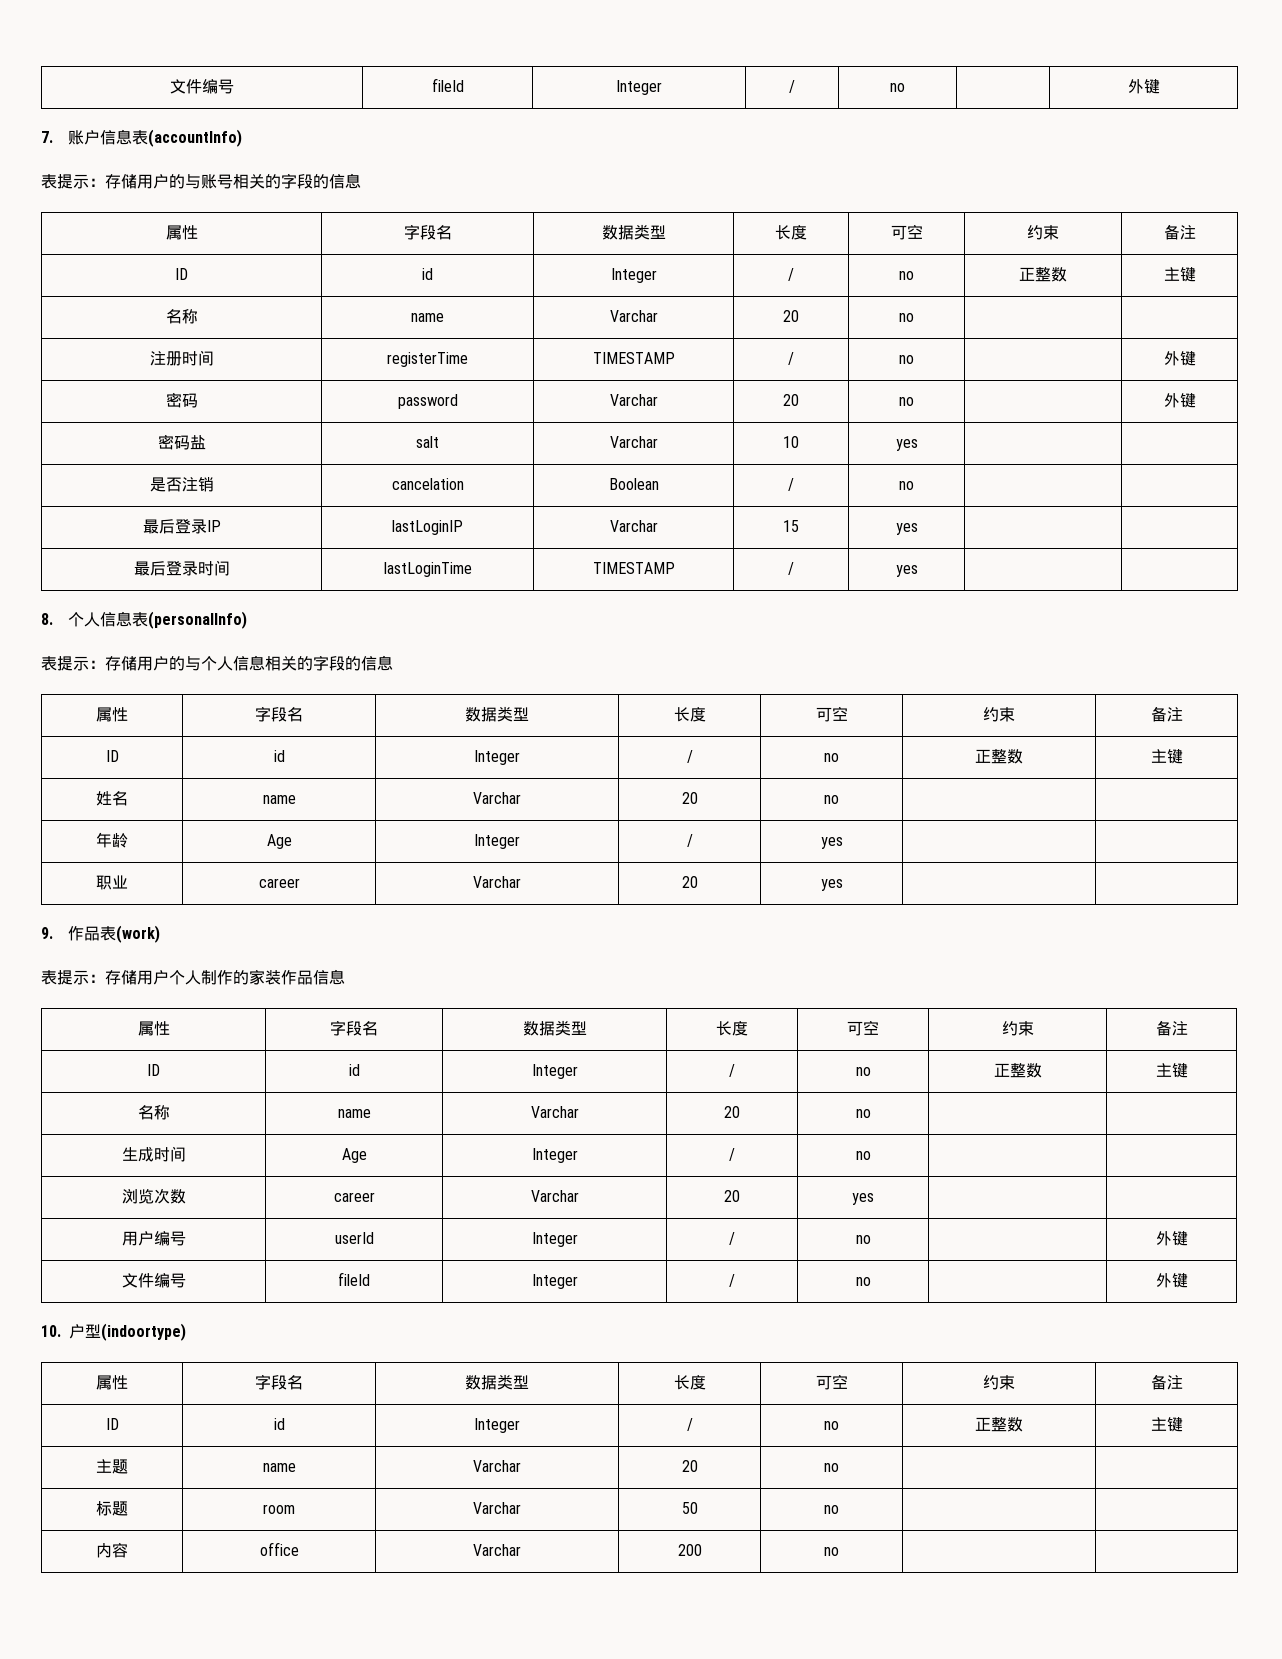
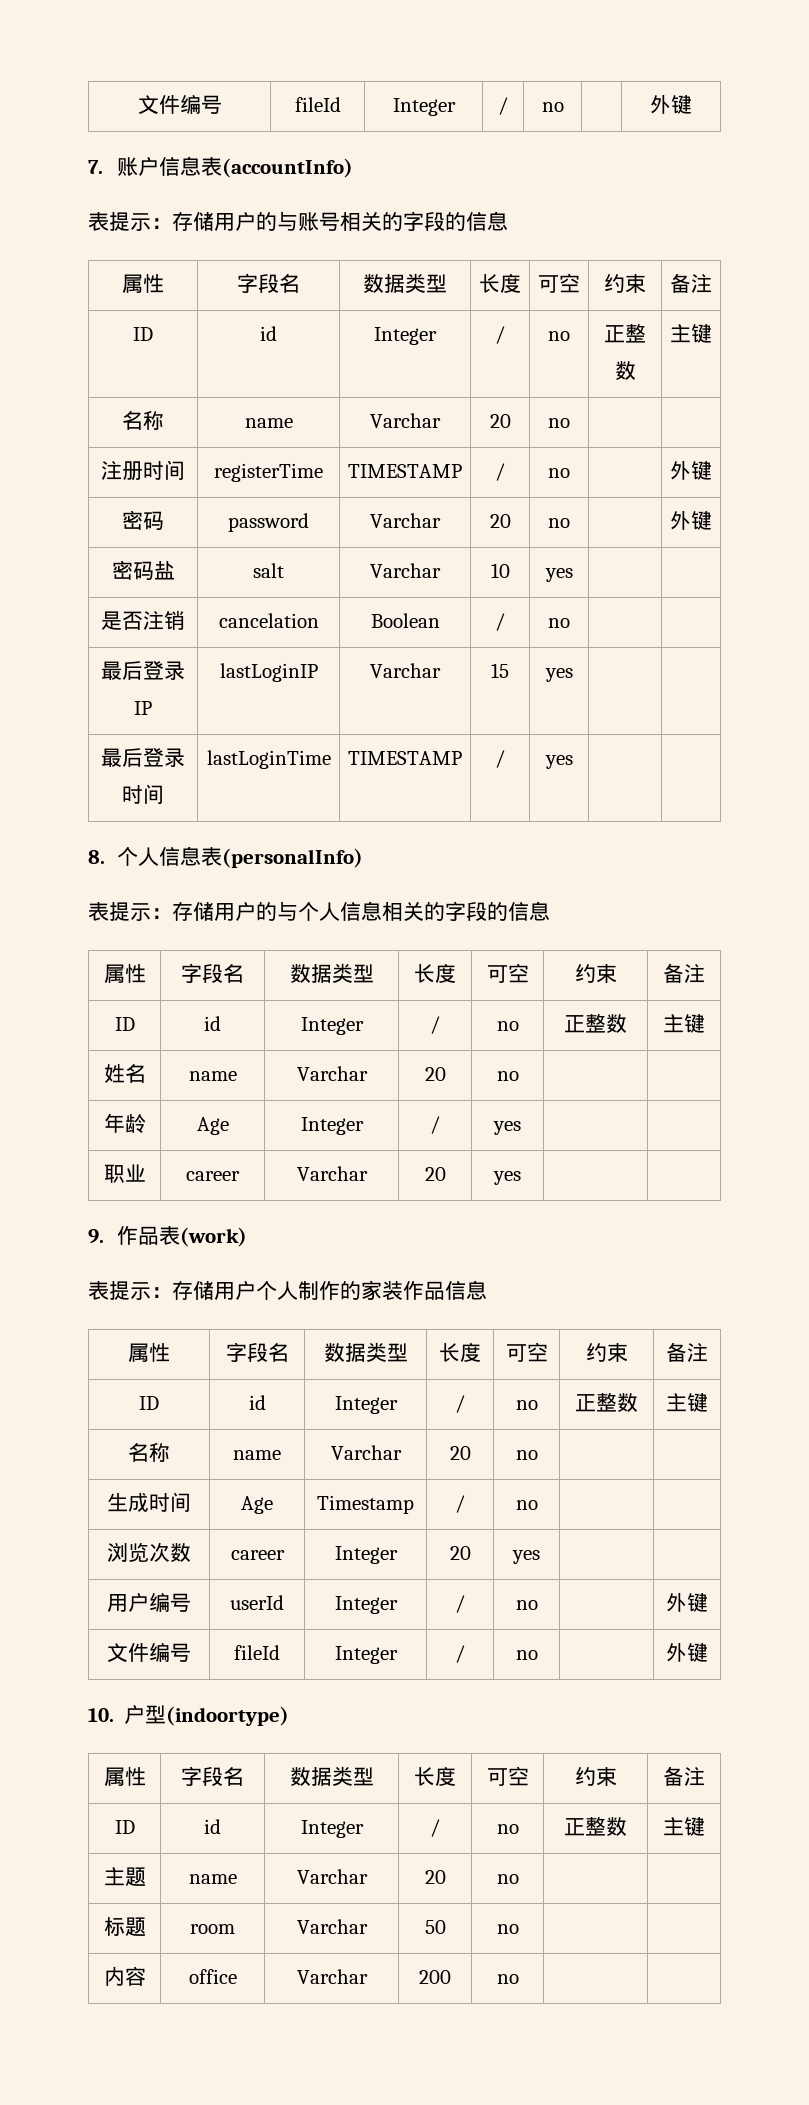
[531,1148,578,1163] Integer -> [317,1495,414,1514] Timestamp
[530,1190,579,1202] Varchar -> [334,1546,398,1564] Integer

